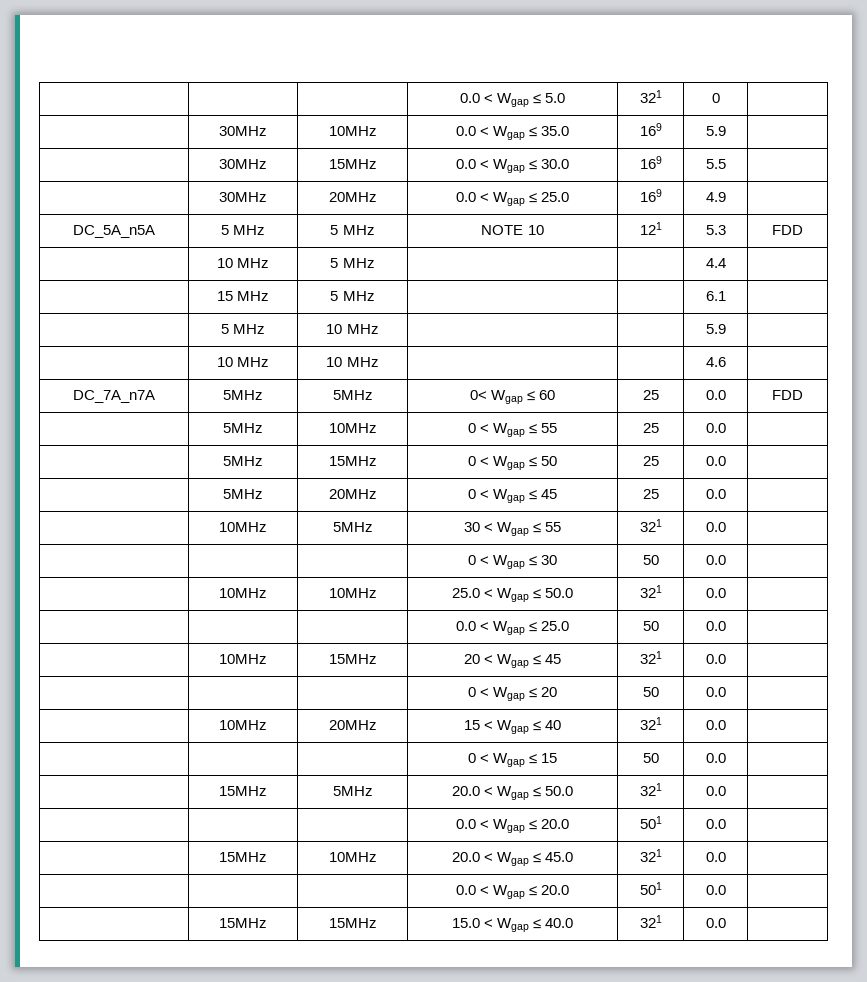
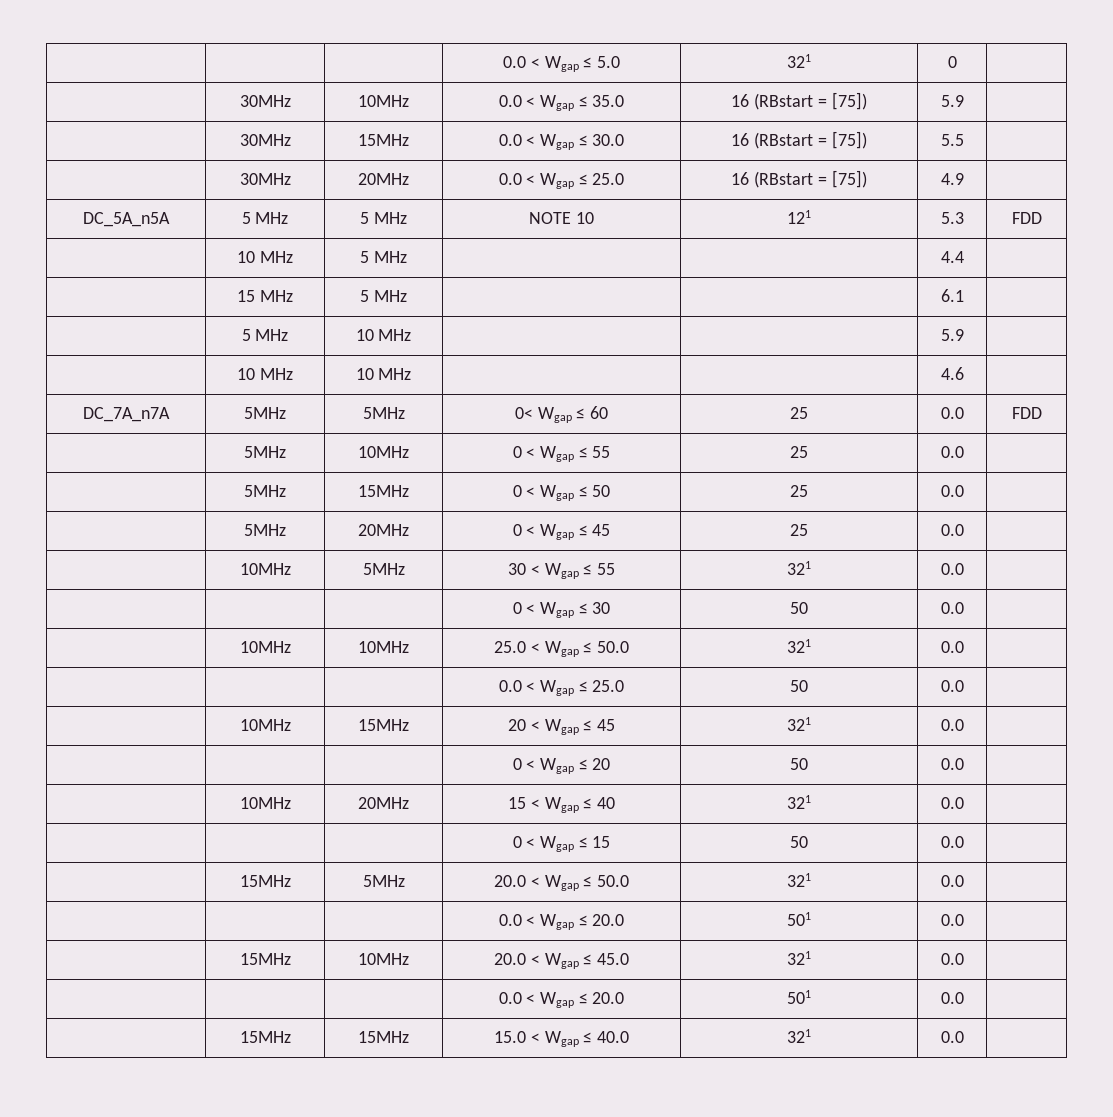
[639,123,662,136] 169 -> [731,92,867,110] 16 (RBstart = [75])
[639,156,662,169] 169 -> [731,131,867,149] 16 (RBstart = [75])
[639,189,662,202] 169 -> [731,170,867,188] 16 (RBstart = [75])

